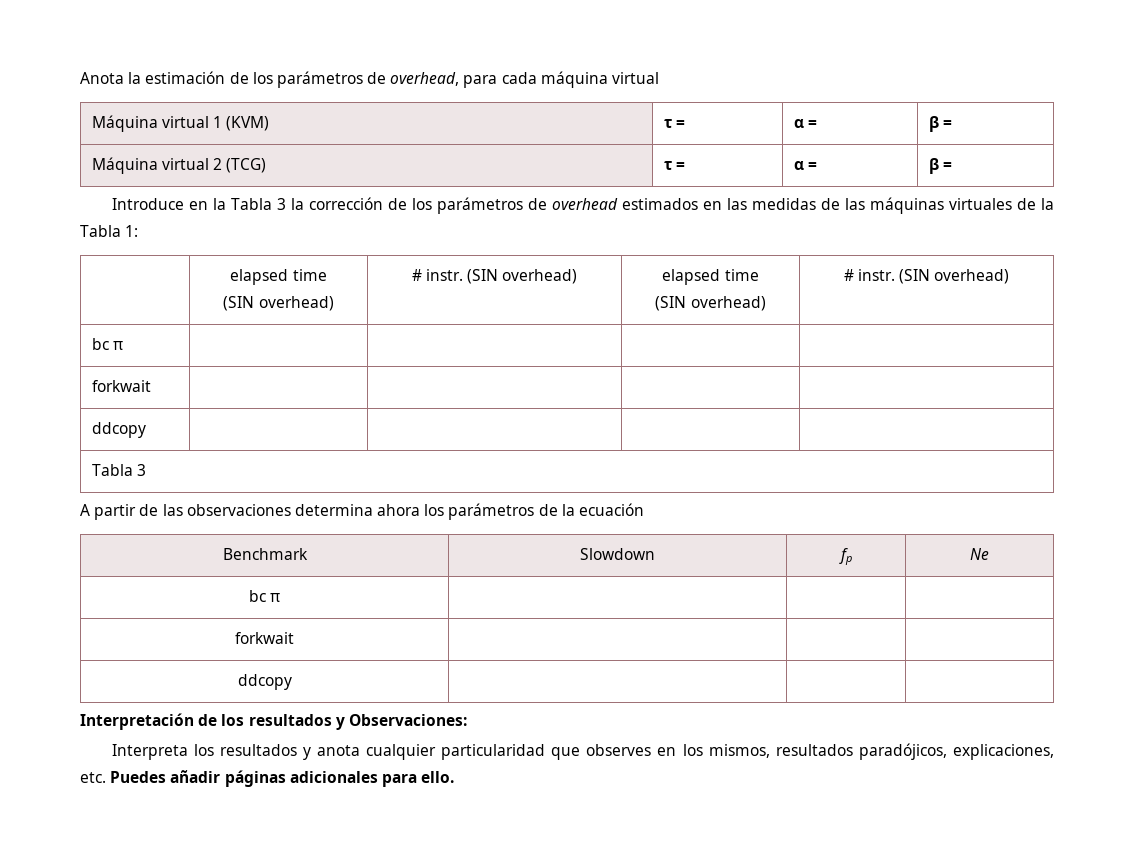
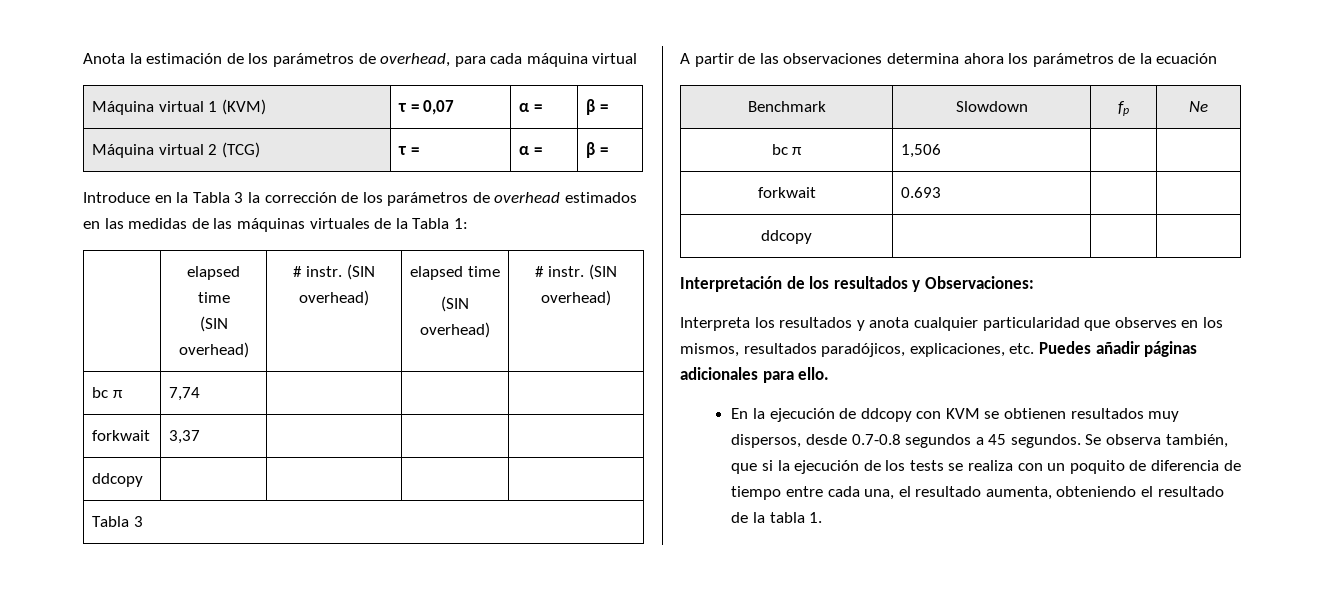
(685, 124) none -> [423,100,455,115] 0,07
[91,380,151,392] | | | // forkwait | -> [169,387,201,401] [92,430,151,441] [169,430,201,444] 7,74 | | | // forkwait | 3,37
[235,632,294,644] | | // forkwait | -> [901,144,942,158] [757,187,816,198] [901,187,942,198] 1,506 | | // forkwait | 0.693
(455, 777) none -> [731,408,1180,422] [731,434,1228,448] [731,460,1241,474] [731,486,1224,500] [731,512,823,523] // En la ejecución de ddcopy con KVM se obtienen resultados muy dispersos, desde 0.7-0.8 segundos a 45 segundos. Se observa también, que si la ejecución de los tests se realiza con un poquito de diferencia de tiempo entre cada una, el resultado aumenta, obteniendo el resultado de la tabla 1.

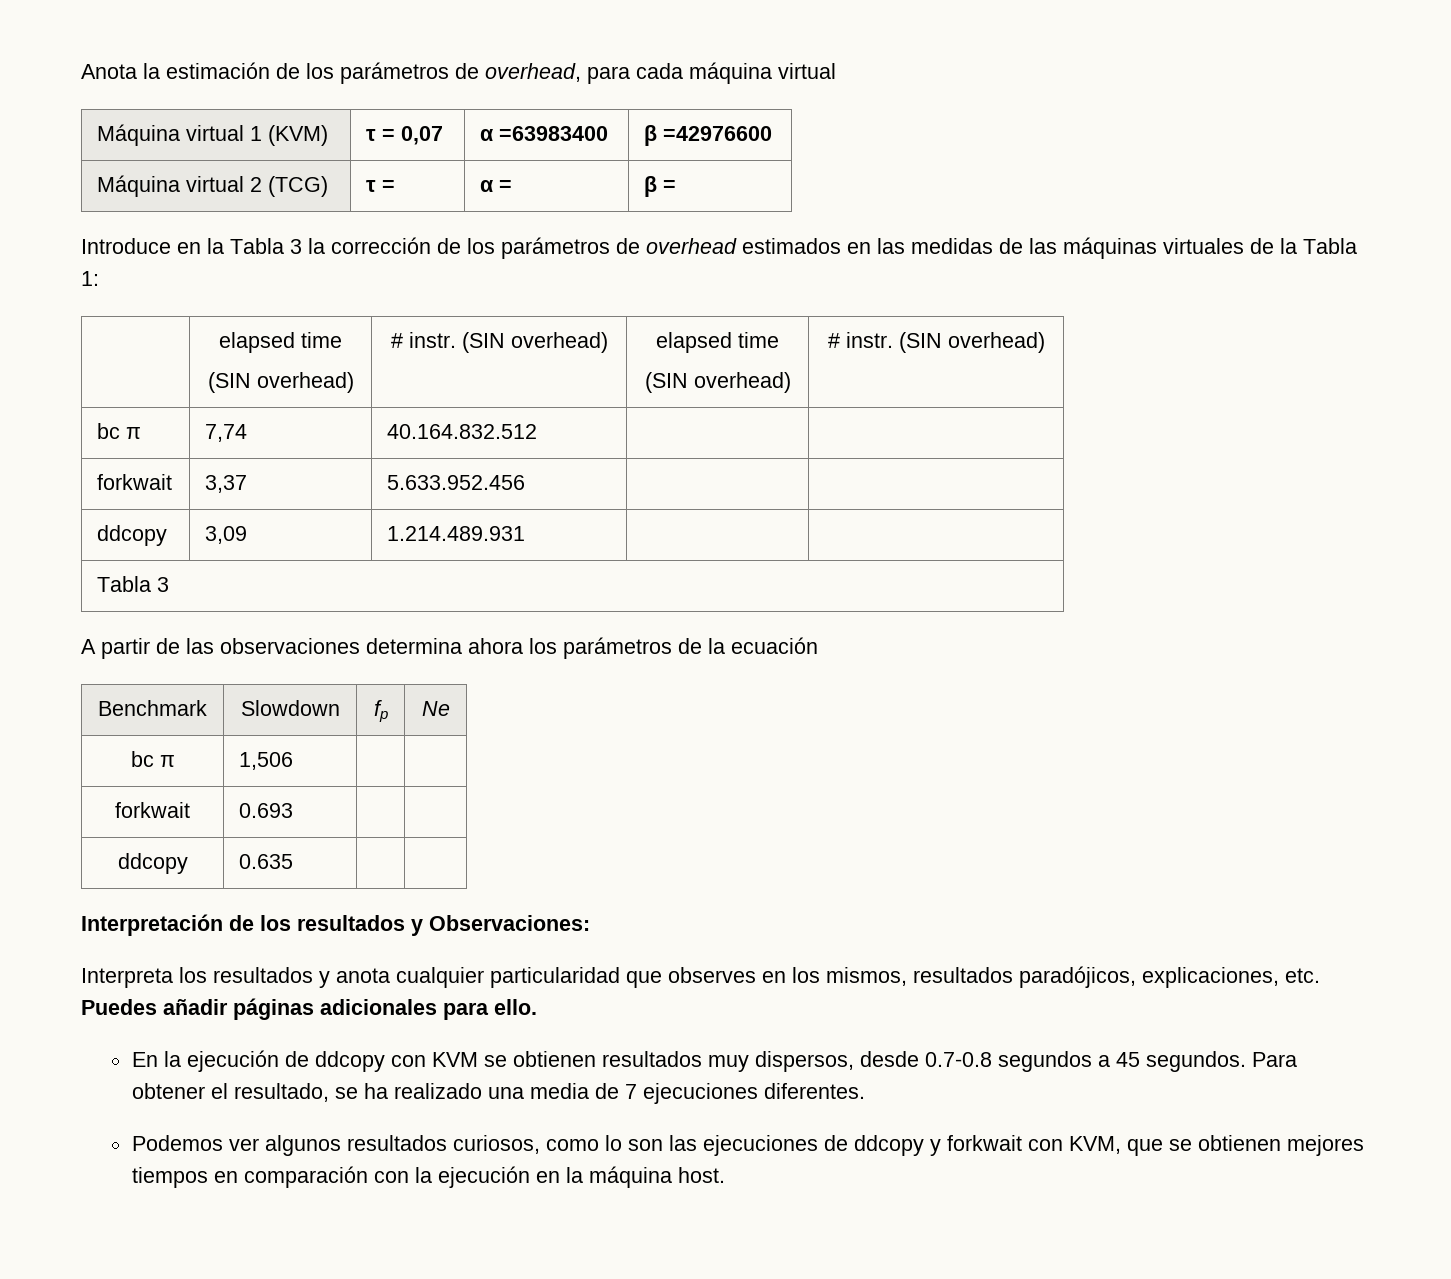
[533,104,542,112] [586,99,608,115] = | β = -> [499,126,609,141] [644,125,773,146] =63983400 | β =42976600
(201, 394) none -> [387,424,538,439] 40.164.832.512
[92,473,144,487] | | // ddcopy | | -> [387,475,526,490] [97,525,168,546] [205,526,248,544] [387,526,526,541] 5.633.952.456 | | // ddcopy | 3,09 | 1.214.489.931
(812, 237) none -> [239,854,294,869] 0.635
[1085,434,1228,448] [731,460,1241,474] [731,486,1224,500] [731,512,823,523] Se observa también, que si la ejecución de los tests se realiza con un poquito de diferencia de tiempo entre cada una, el resultado aumenta, obteniendo el resultado de la tabla 1. -> [1251,1052,1297,1067] [131,1083,865,1104] [131,1135,1364,1156] [131,1166,725,1188] Para obtener el resultado, se ha realizado una media de 7 ejecuciones diferentes. // Podemos ver algunos resultados curiosos, como lo son las ejecuciones de ddcopy y forkwait con KVM, que se obtienen mejores tiempos en comparación con la ejecución en la máquina host.

